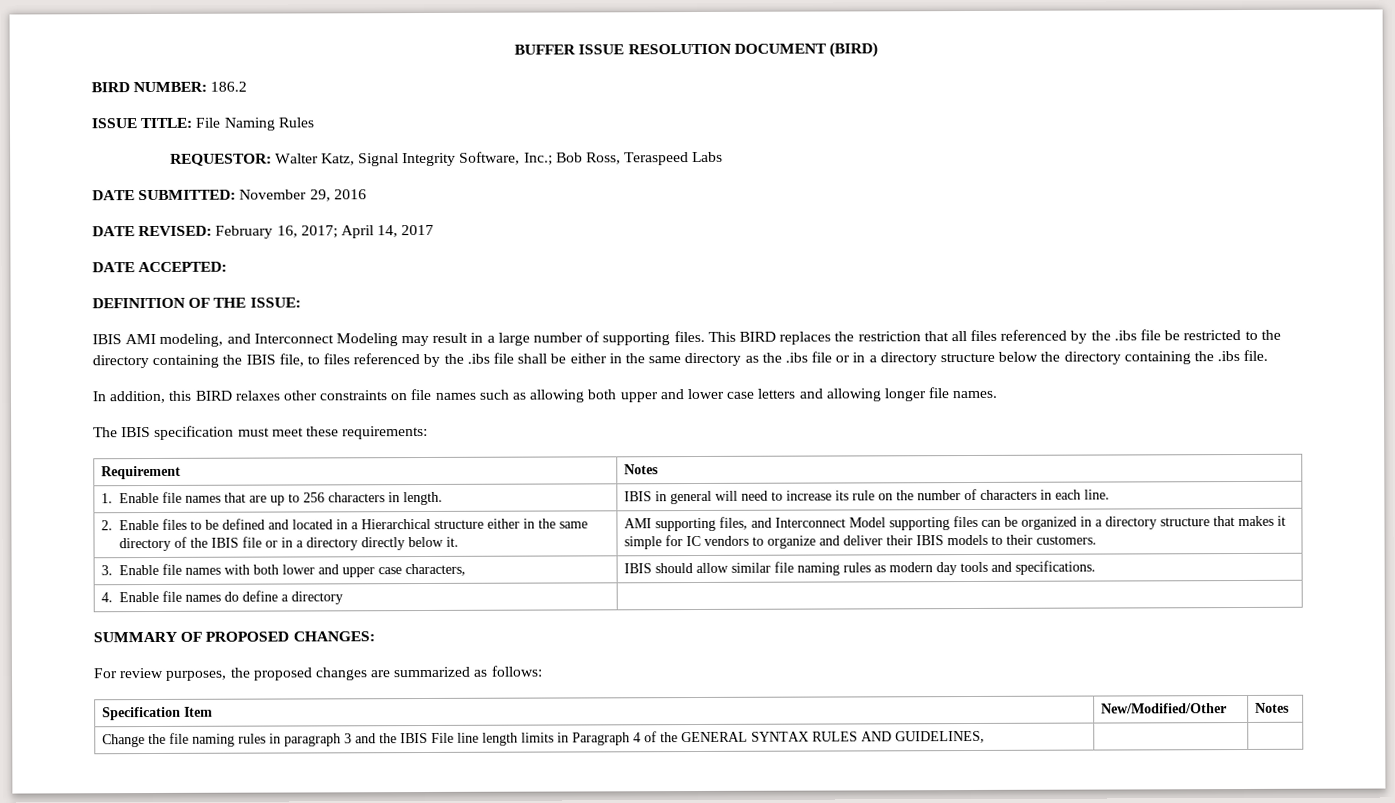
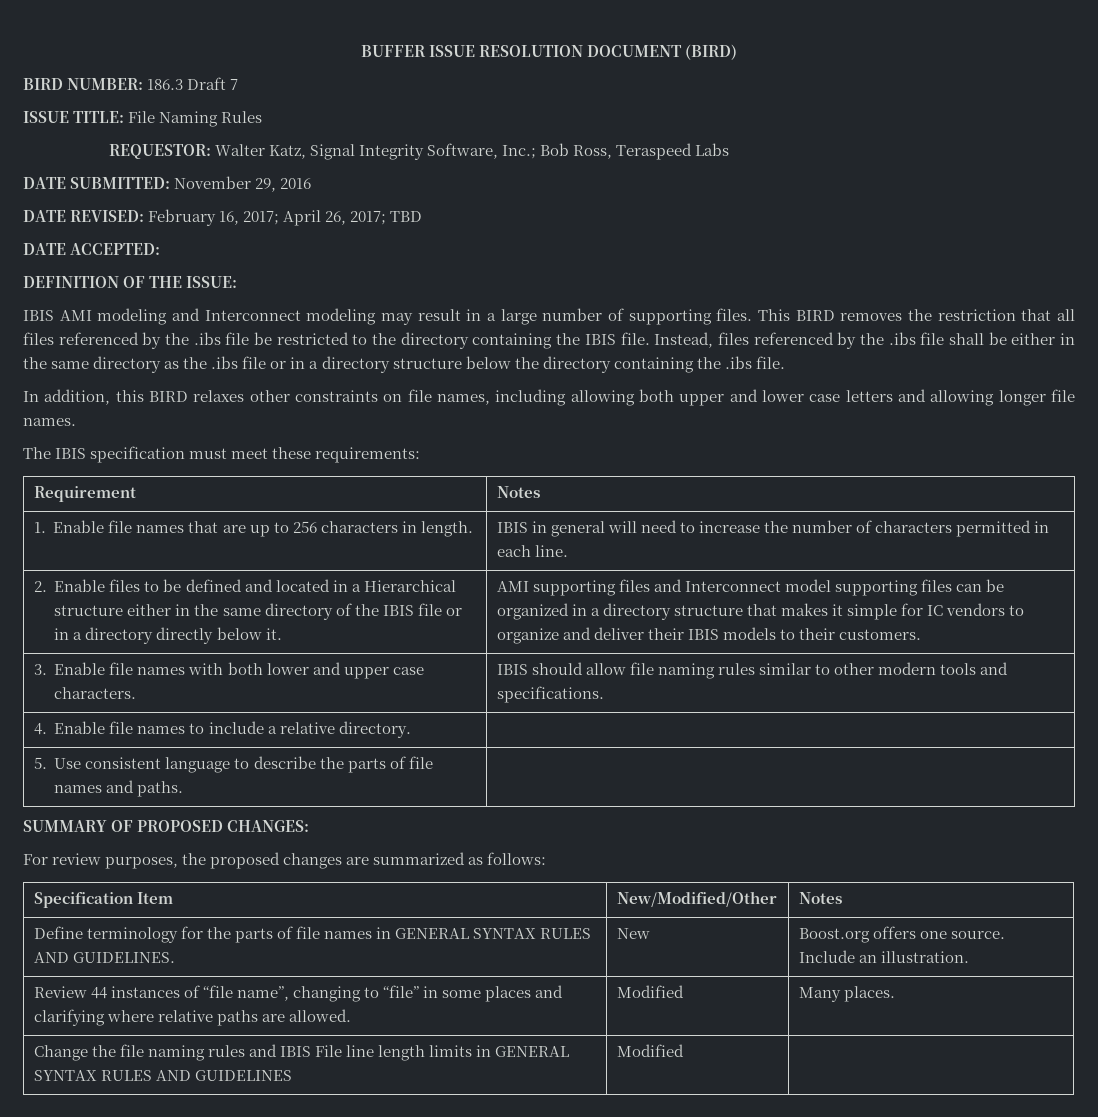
[210,81,248,92] 186.2 -> [147,77,239,90] 186.3 Draft 7
[377,224,435,238] 14, 2017 -> [325,211,423,225] 26, 2017; TBD
[159,333,398,347] modeling, and Interconnect Modeling -> [97,308,377,325] modeling and Interconnect modeling
[779,331,832,345] replaces -> [840,313,903,321] removes
[278,353,320,367] file, to -> [620,332,714,348] file. Instead,
[434,389,527,400] names such as -> [437,389,567,406] names, including
[835,490,894,501] its rule on -> (761, 527) none
(1038, 494) none -> [956,520,1032,537] permitted
[719,516,887,530] files, and Interconnect Model -> [618,579,832,592] files and Interconnect model
[405,563,467,577] characters, -> [54,687,137,699] characters.
[731,561,958,576] similar file naming rules as modern day -> [629,662,937,679] file naming rules similar to other modern
[224,590,344,605] do define a directory -> [189,721,411,738] [33,756,433,773] [54,780,184,797] to include a relative directory. | // 5. Use consistent language to describe the parts of file names and paths.
(1291, 707) none -> [33,926,592,943] [33,952,175,963] [616,928,650,939] [798,926,1005,943] [798,950,969,963] [33,985,564,1002] [33,1009,352,1026] [616,985,684,998] [798,986,895,1002] // Define terminology for the parts of file names in GENERAL SYNTAX RULES AND GUIDELINES. | New | Boost.org offers one source. Include an illustration. // Review 44 instances of “file name”, changing to “file” in some places and clarifying where relative paths are allowed. | Modified | Many places.
[269,733,398,747] in paragraph 3 and the -> [249,1044,278,1057] and
[572,730,986,746] Paragraph 4 of the GENERAL SYNTAX RULES AND GUIDELINES, | -> [495,1046,570,1057] [33,1070,292,1081] [616,1044,684,1057] GENERAL SYNTAX RULES AND GUIDELINES | Modified

